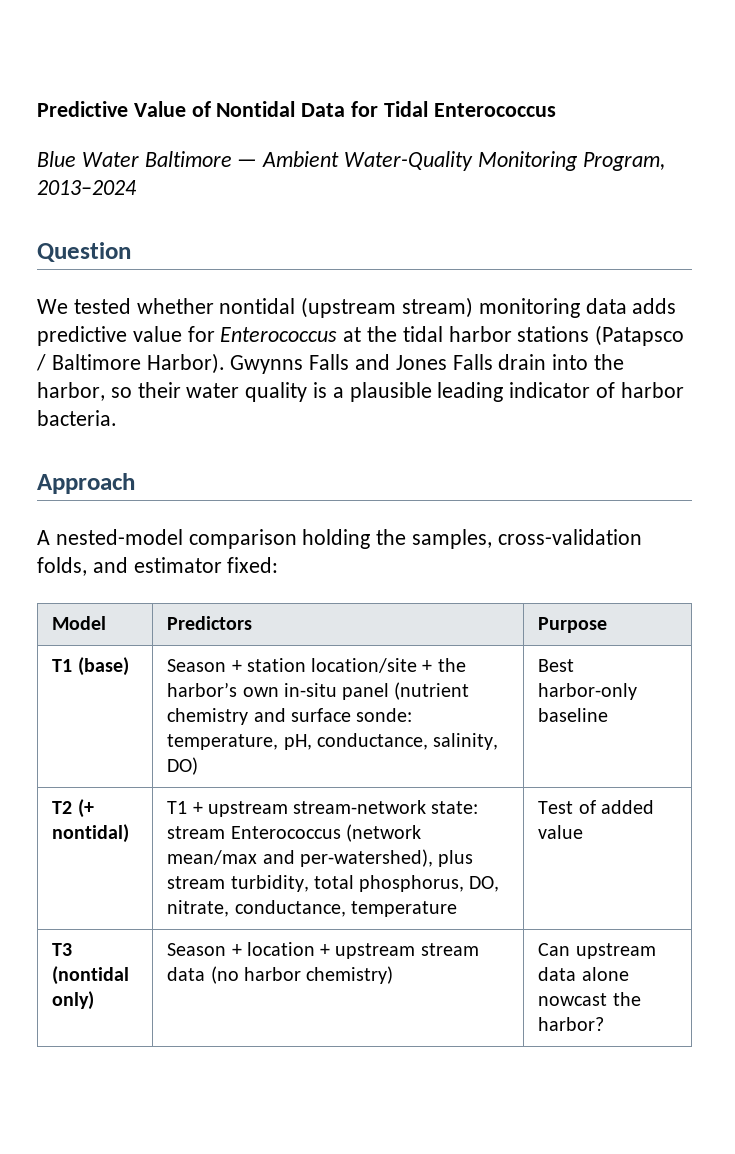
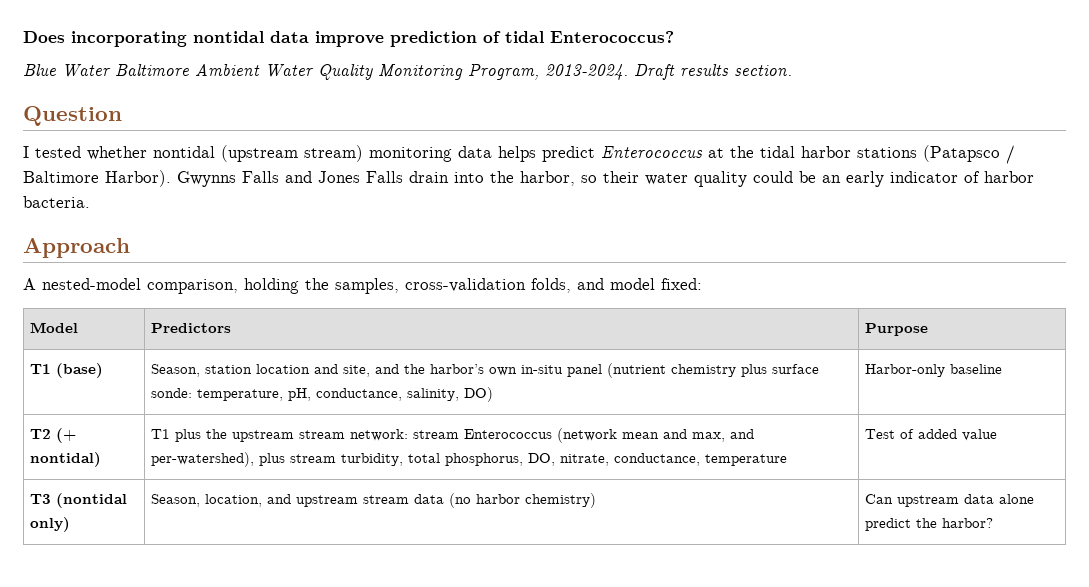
[37,101,556,117] [37,151,665,171] [37,180,137,195] Predictive Value of Nontidal Data for Tidal Enterococcus // Blue Water Baltimore — Ambient Water-Quality Monitoring Program, 2013–2024 -> [23,31,674,47] [23,64,792,80] Does incorporating nontidal data improve prediction of tidal Enterococcus? // Blue Water Baltimore Ambient Water Quality Monitoring Program, 2013-2024. Draft results section.
[37,299,68,314] We -> [23,146,29,158] I
[632,298,677,314] [37,326,215,346] adds predictive value for -> [498,146,595,162] helps predict
[313,382,504,402] is a plausible leading -> [753,171,884,187] could be an early
[188,529,297,549] comparison -> [147,279,238,294] comparison,
[133,557,222,573] estimator -> [610,278,655,290] model
[167,658,433,673] Season + station location/site + -> [151,364,400,377] Season, station location and site, and
[253,708,286,722] and -> [741,364,768,377] plus
[538,659,575,672] [538,683,638,700] Best harbor-only -> [865,364,946,377] Harbor-only
[192,800,479,817] [167,824,421,842] [167,850,258,865] + upstream stream-network state: stream Enterococcus (network mean/max -> [175,428,726,443] plus the upstream stream network: stream Enterococcus (network mean and max,
[167,942,331,956] Season + location + -> [151,494,292,507] Season, location, and
[538,993,608,1006] nowcast -> [865,518,912,531] predict

